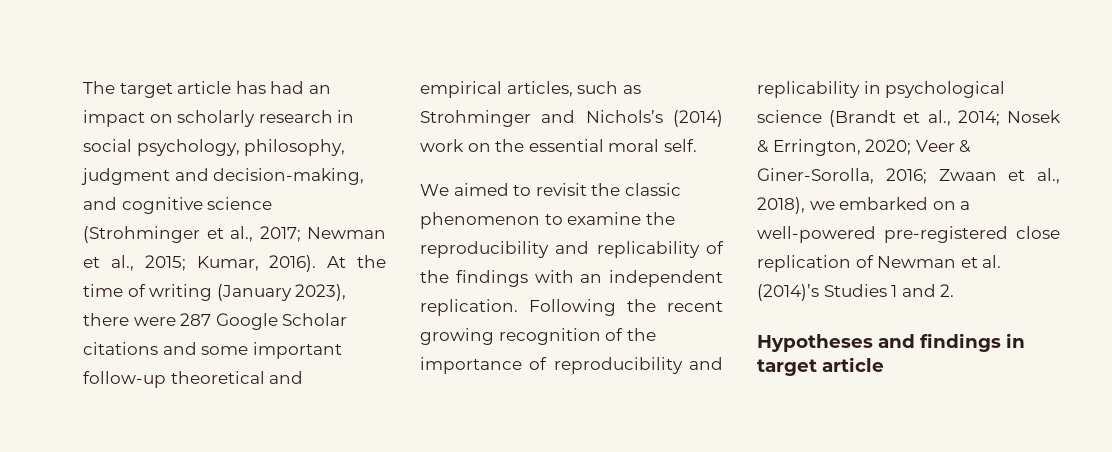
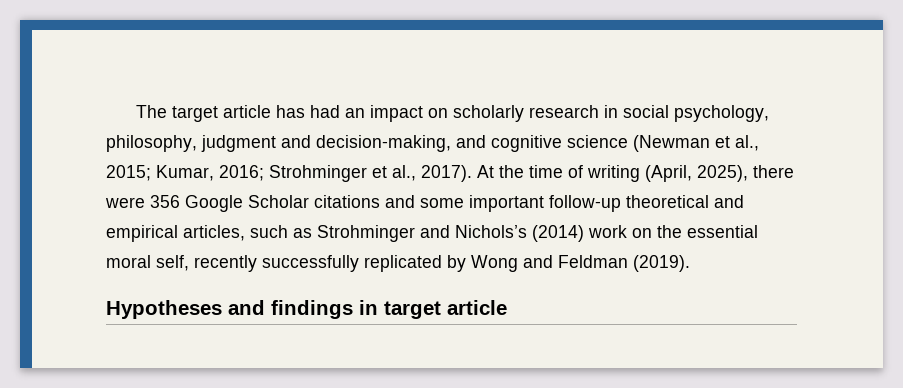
[83,226,386,243] [83,255,317,272] (Strohminger et al., 2017; Newman et al., 2015; Kumar, 2016). -> [633,135,759,152] [106,165,472,182] (Newman et al., 2015; Kumar, 2016; Strohminger et al., 2017).
[216,284,347,301] (January 2023), -> [645,165,748,182] (April, 2025),
[180,313,212,326] 287 -> [150,195,180,208] 356
[663,139,697,152] [420,183,681,196] [420,212,675,229] [420,241,724,258] [420,270,723,287] [420,299,723,316] [420,328,656,345] [420,357,723,374] [757,81,1006,98] [757,110,1061,127] [757,139,972,156] [757,168,1060,184] [757,197,971,214] [757,226,1060,243] [757,255,1002,272] [757,284,955,301] self. // We aimed to revisit the classic phenomenon to examine the reproducibility and replicability of the findings with an independent replication. Following the recent growing recognition of the importance of reproducibility and replicability in psychological science (Brandt et al., 2014; Nosek & Errington, 2020; Veer & Giner-Sorolla, 2016; Zwaan et al., 2018), we embarked on a well-powered pre-registered close replication of Newman et al. (2014)’s Studies 1 and 2. -> [156,255,690,272] self, recently successfully replicated by Wong and Feldman (2019).

